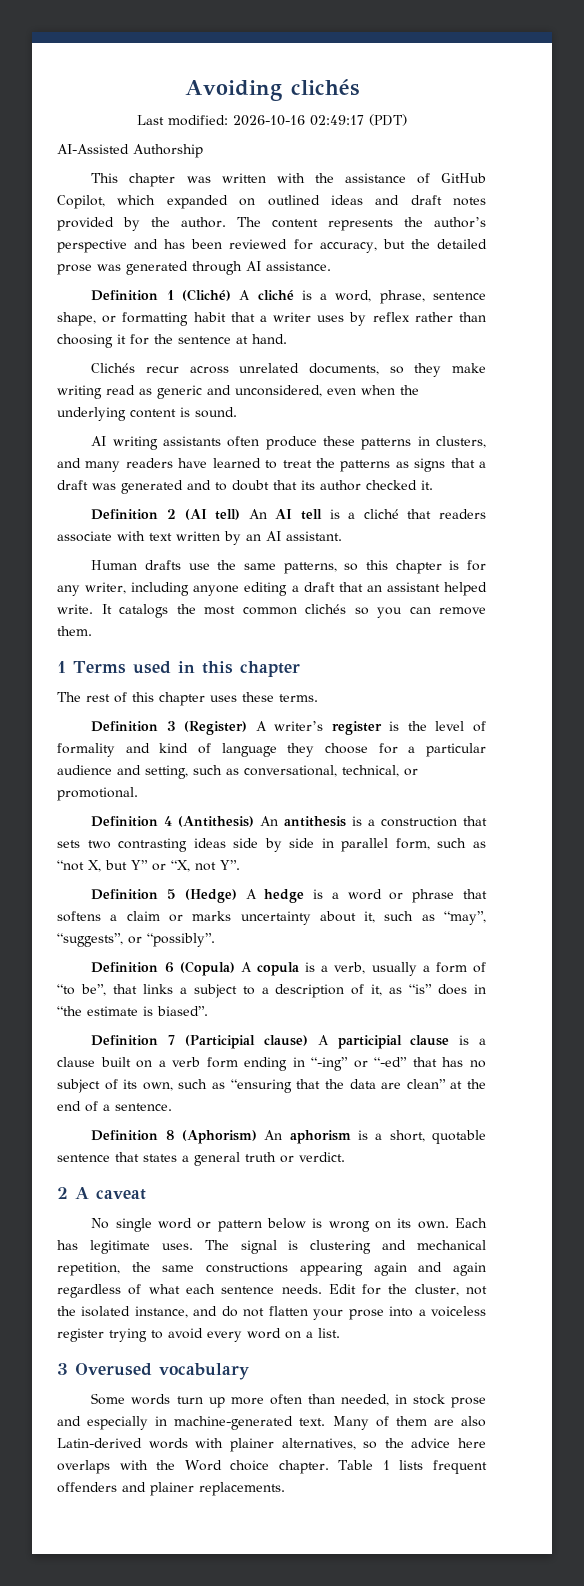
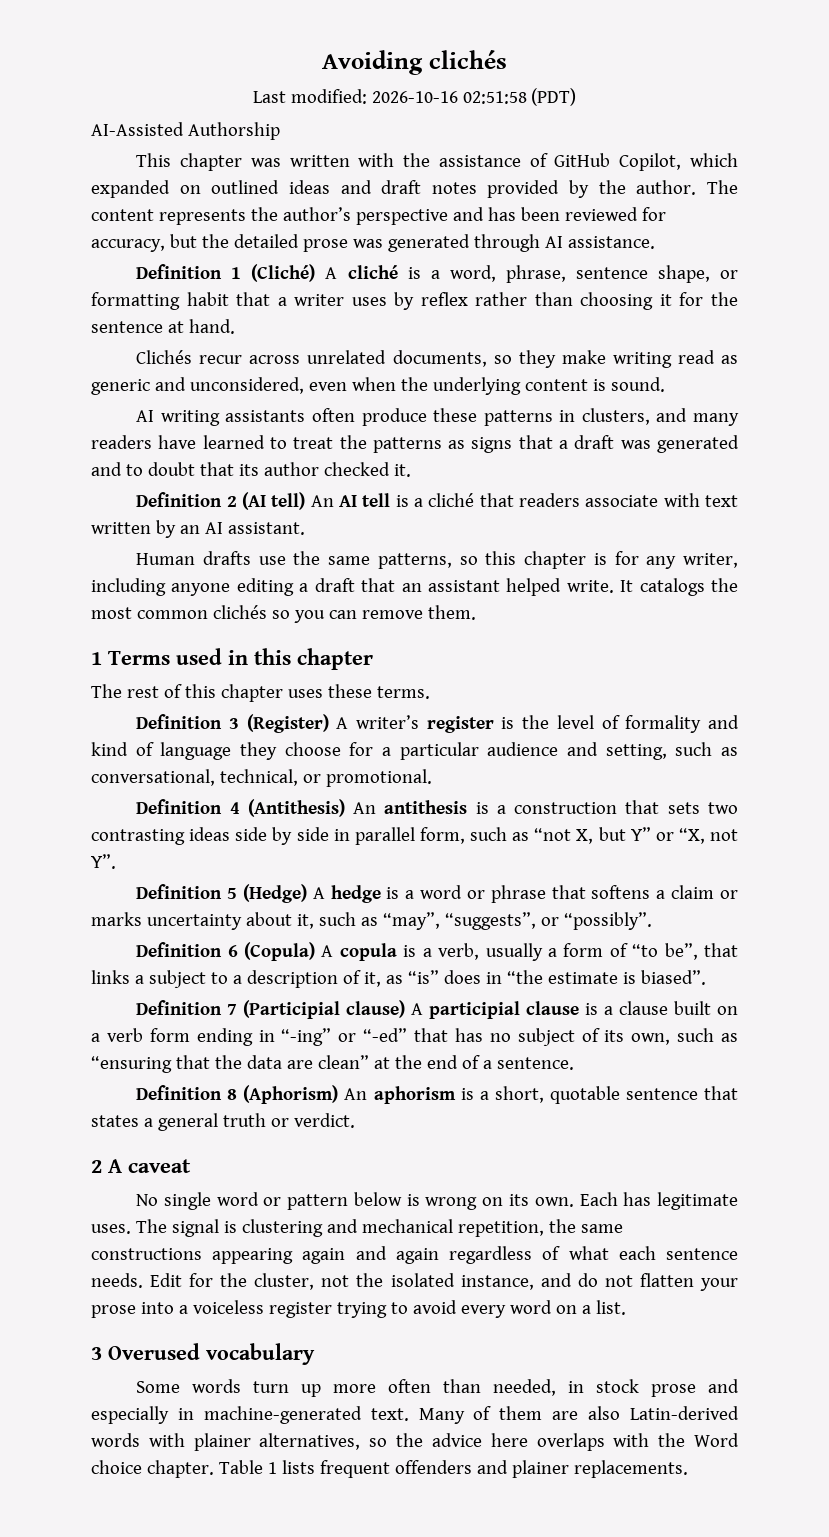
[309,115,364,126] 02:49:17 -> [462,91,527,104] 02:51:58

